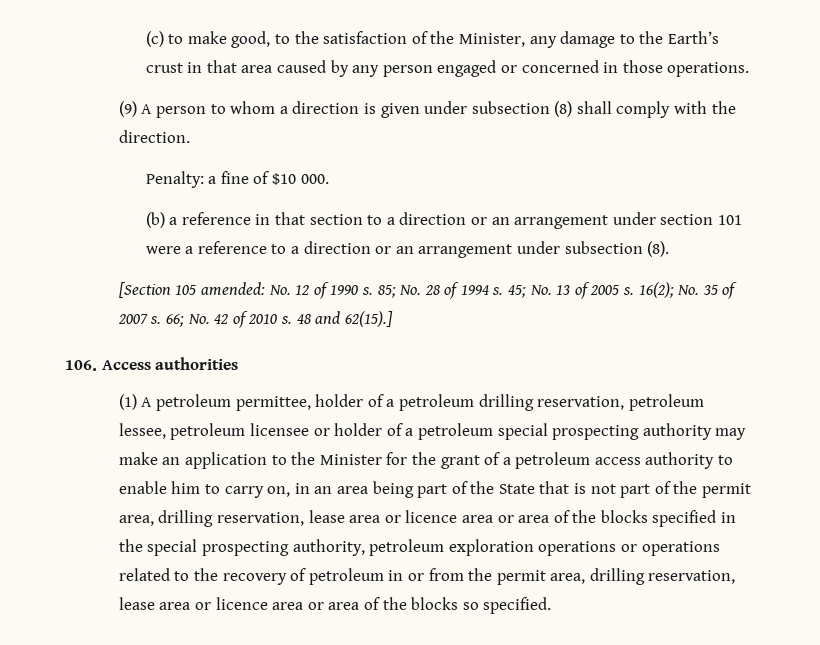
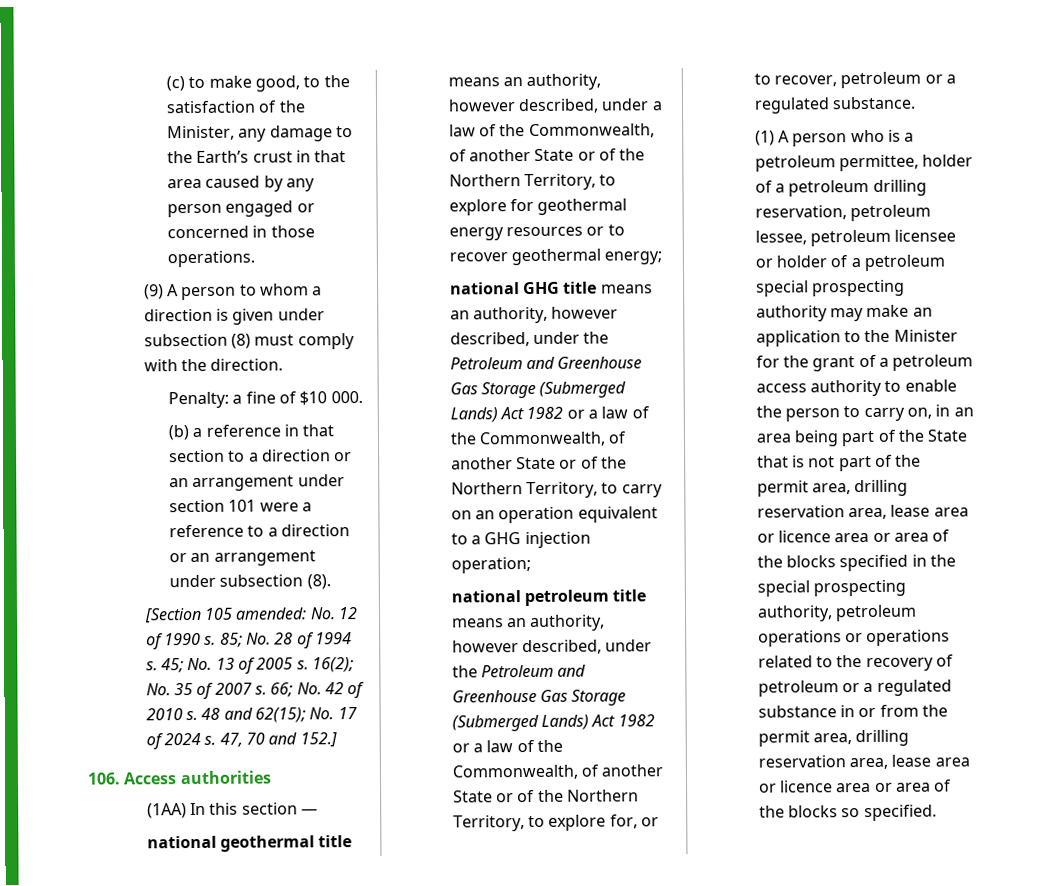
[576,101,612,114] shall -> [254,334,295,346] must
[344,311,393,327] [65,357,239,371] [118,394,153,410] 62(15).] // 106. Access authorities // (1) A -> [255,707,357,723] [145,732,337,750] [87,770,272,785] [146,802,319,819] [146,835,353,852] [447,73,602,91] [447,98,663,114] [448,123,655,139] [448,148,646,162] [448,173,617,191] [448,198,628,216] [448,224,625,241] [448,248,663,266] [449,281,653,295] [449,306,619,324] [449,331,610,347] [449,356,643,370] [449,381,627,399] [449,406,650,423] [449,431,628,447] [450,456,628,470] [450,481,663,499] [450,506,658,524] [450,531,591,549] [450,557,531,574] [450,589,647,607] [451,614,606,632] [451,639,653,655] [451,664,587,678] [451,689,627,706] [451,714,655,732] [451,739,564,753] [451,764,664,780] [452,789,640,803] [452,814,660,832] [753,71,957,89] [753,96,917,114] [754,129,915,147] 62(15); No. 17 of 2024 s. 47, 70 and 152.] // 106. Access authorities // (1AA) In this section — // national geothermal title means an authority, however described, under a law of the Commonwealth, of another State or of the Northern Territory, to explore for geothermal energy resources or to recover geothermal energy; // national GHG title means an authority, however described, under the Petroleum and Greenhouse Gas Storage (Submerged Lands) Act 1982 or a law of the Commonwealth, of another State or of the Northern Territory, to carry on an operation equivalent to a GHG injection operation; // national petroleum title means an authority, however described, under the Petroleum and Greenhouse Gas Storage (Submerged Lands) Act 1982 or a law of the Commonwealth, of another State or of the Northern Territory, to explore for, or to recover, petroleum or a regulated substance. // (1) A person who is a
[171,481,201,494] him -> [755,405,841,422] the person
[216,512,304,526] reservation, -> [756,505,888,520] reservation area,
[448,539,534,556] exploration -> (918, 613) none
(384, 576) none -> [842,679,952,696] [757,705,837,718] or a regulated substance
[648,570,736,584] reservation, -> [757,755,889,770] reservation area,

